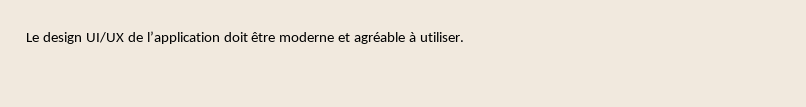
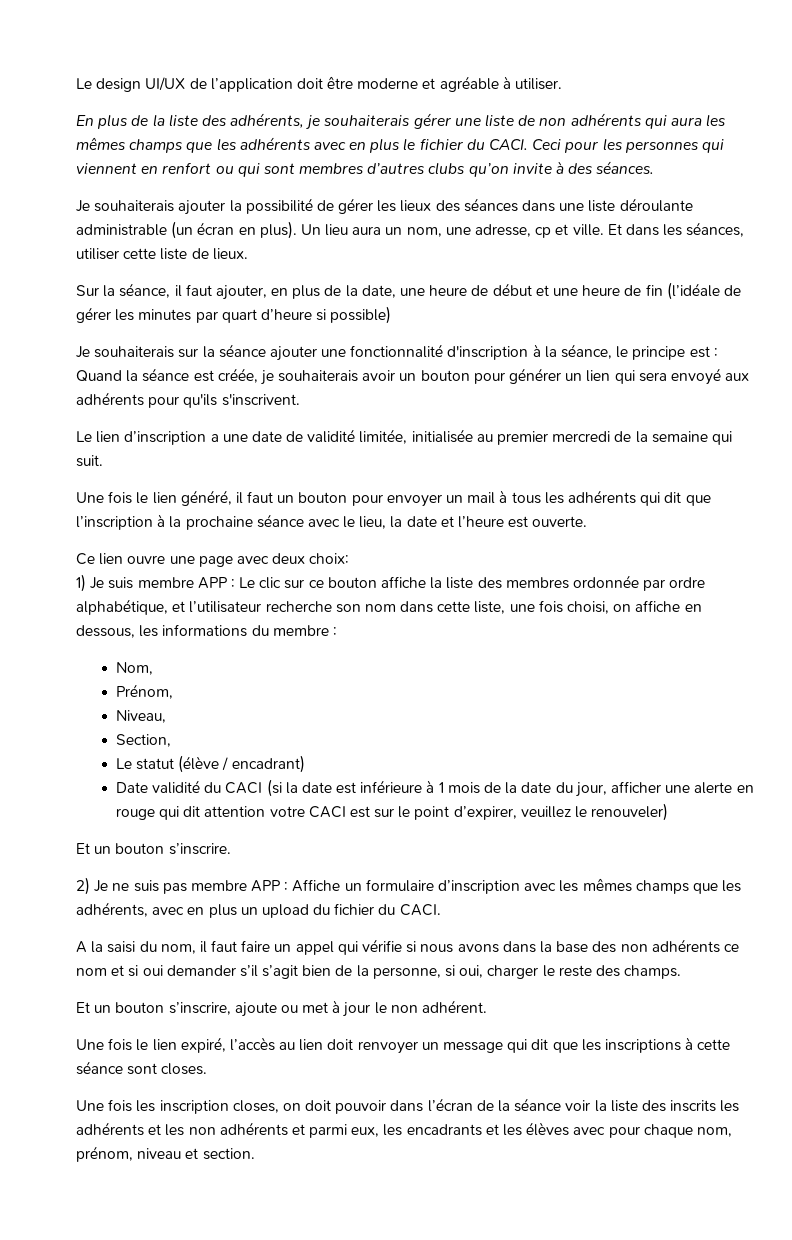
(465, 37) none -> [76,113,727,130] [76,137,724,153] [76,161,655,177] [76,198,693,215] [76,221,745,239] [76,248,248,260] [76,282,741,300] [76,306,392,324] [76,344,718,361] [76,368,750,385] [76,392,300,408] [76,429,732,445] [76,455,103,467] [76,490,711,507] [76,514,588,530] [76,553,350,567] [76,574,706,592] [76,599,702,615] [76,624,337,638] [115,662,153,675] [115,684,173,699] [115,710,166,723] [115,734,171,747] [115,755,305,773] [115,779,754,797] [115,803,669,821] [76,843,231,855] [76,877,742,895] [76,902,441,918] [76,939,739,955] [76,965,682,979] [76,1000,488,1017] [76,1037,731,1054] [76,1061,208,1075] [76,1098,740,1114] [76,1122,732,1138] [76,1146,255,1162] // En plus de la liste des adhérents, je souhaiterais gérer une liste de non adhérents qui aura les mêmes champs que les adhérents avec en plus le fichier du CACI. Ceci pour les personnes qui viennent en renfort ou qui sont membres d’autres clubs qu’on invite à des séances. // Je souhaiterais ajouter la possibilité de gérer les lieux des séances dans une liste déroulante administrable (un écran en plus). Un lieu aura un nom, une adresse, cp et ville. Et dans les séances, utiliser cette liste de lieux. // Sur la séance, il faut ajouter, en plus de la date, une heure de début et une heure de fin (l’idéale de gérer les minutes par quart d’heure si possible) // Je souhaiterais sur la séance ajouter une fonctionnalité d'inscription à la séance, le principe est : Quand la séance est créée, je souhaiterais avoir un bouton pour générer un lien qui sera envoyé aux adhérents pour qu'ils s'inscrivent. // Le lien d’inscription a une date de validité limitée, initialisée au premier mercredi de la semaine qui suit. // Une fois le lien généré, il faut un bouton pour envoyer un mail à tous les adhérents qui dit que l’inscription à la prochaine séance avec le lieu, la date et l’heure est ouverte. // Ce lien ouvre une page avec deux choix: // 1) Je suis membre APP : Le clic sur ce bouton affiche la liste des membres ordonnée par ordre alphabétique, et l’utilisateur recherche son nom dans cette liste, une fois choisi, on affiche en dessous, les informations du membre : // Nom, // Prénom, // Niveau, // Section, // Le statut (élève / encadrant) // Date validité du CACI (si la date est inférieure à 1 mois de la date du jour, afficher une alerte en rouge qui dit attention votre CACI est sur le point d’expirer, veuillez le renouveler) // Et un bouton s’inscrire. // 2) Je ne suis pas membre APP : Affiche un formulaire d’inscription avec les mêmes champs que les adhérents, avec en plus un upload du fichier du CACI. // A la saisi du nom, il faut faire un appel qui vérifie si nous avons dans la base des non adhérents ce nom et si oui demander s’il s’agit bien de la personne, si oui, charger le reste des champs. // Et un bouton s’inscrire, ajoute ou met à jour le non adhérent. // Une fois le lien expiré, l’accès au lien doit renvoyer un message qui dit que les inscriptions à cette séance sont closes. // Une fois les inscription closes, on doit pouvoir dans l’écran de la séance voir la liste des inscrits les adhérents et les non adhérents et parmi eux, les encadrants et les élèves avec pour chaque nom, prénom, niveau et section.

